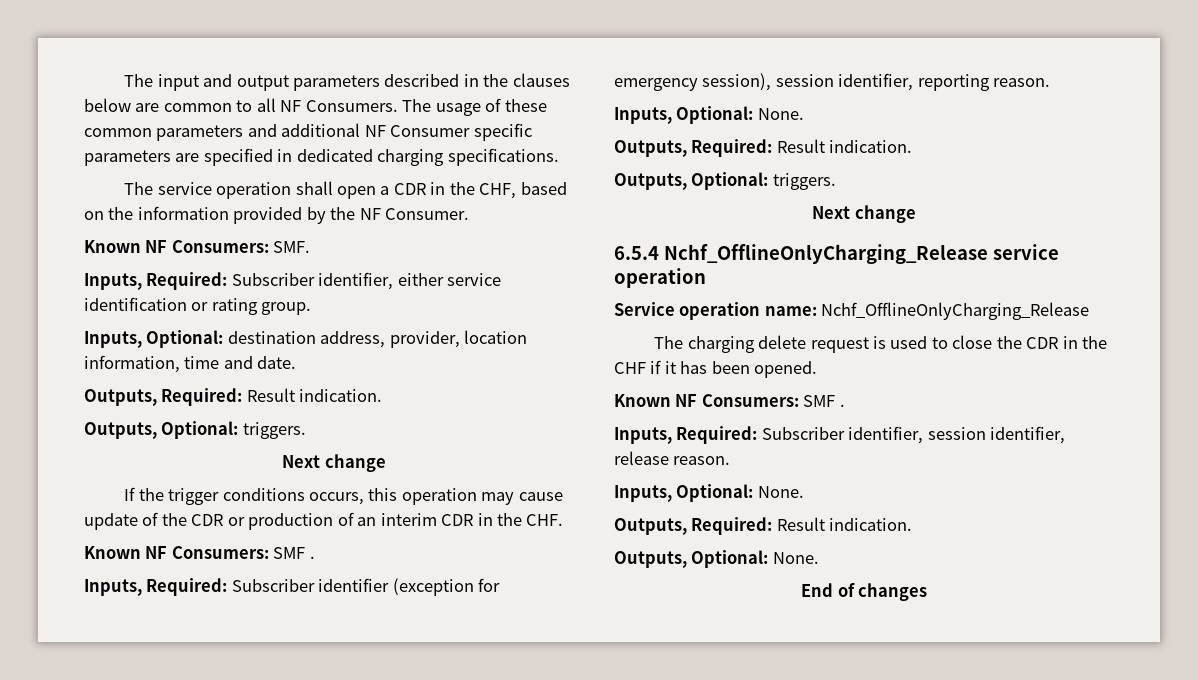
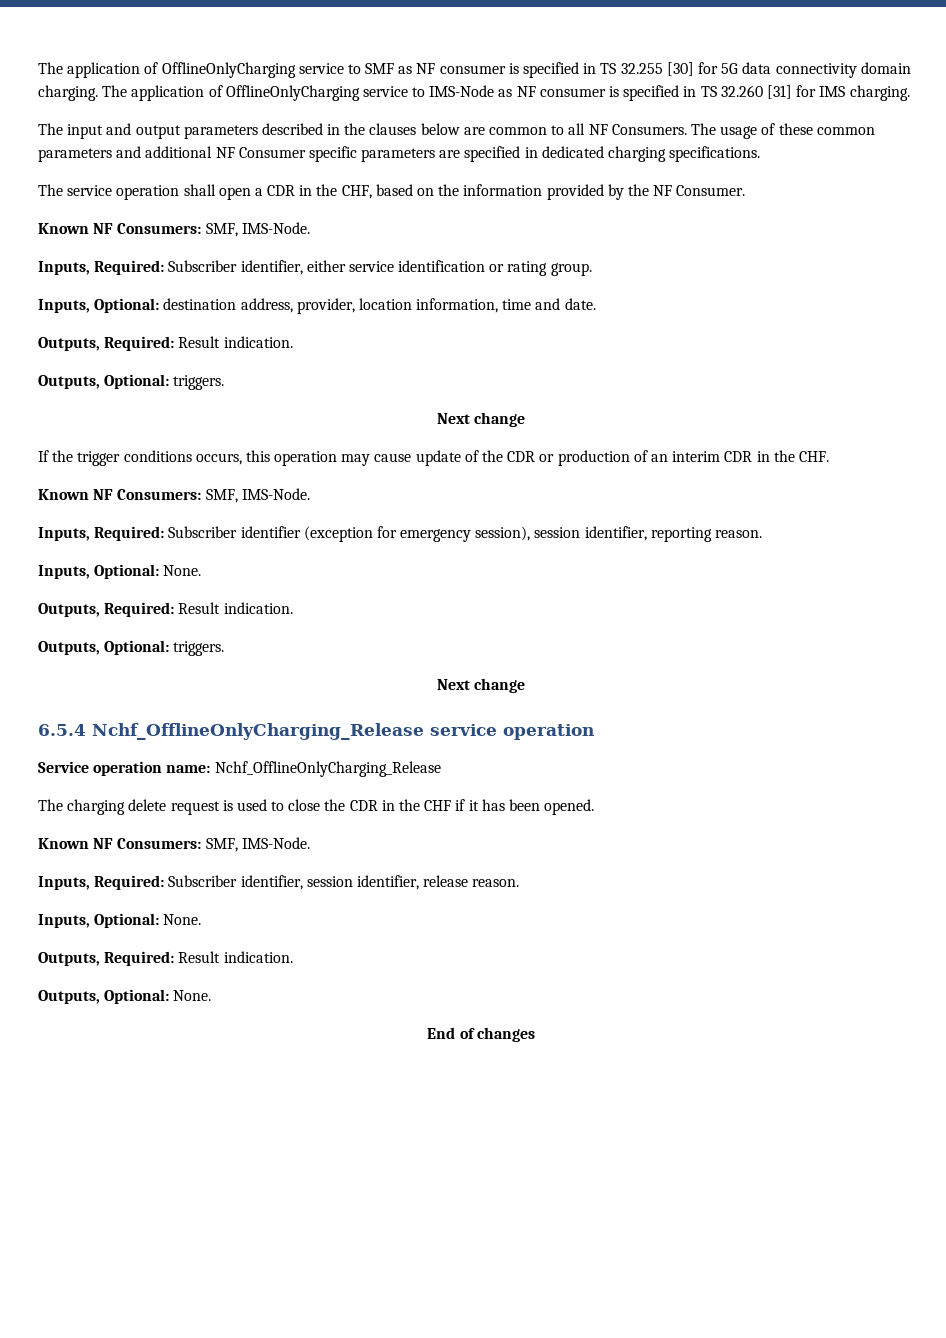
[124,74,154,87] The -> [38,62,911,78] [38,85,910,101] [38,123,63,135] The application of OfflineOnlyCharging service to SMF as NF consumer is specified in TS 32.255 [30] for 5G data connectivity domain charging. The application of OfflineOnlyCharging service to IMS-Node as NF consumer is specified in TS 32.260 [31] for IMS charging. // The
[273,241,311,253] SMF. -> [205,222,310,237] SMF, IMS-Node.
[273,547,315,559] SMF . -> [205,488,310,503] SMF, IMS-Node.
[803,395,845,407] SMF . -> [205,837,310,852] SMF, IMS-Node.

